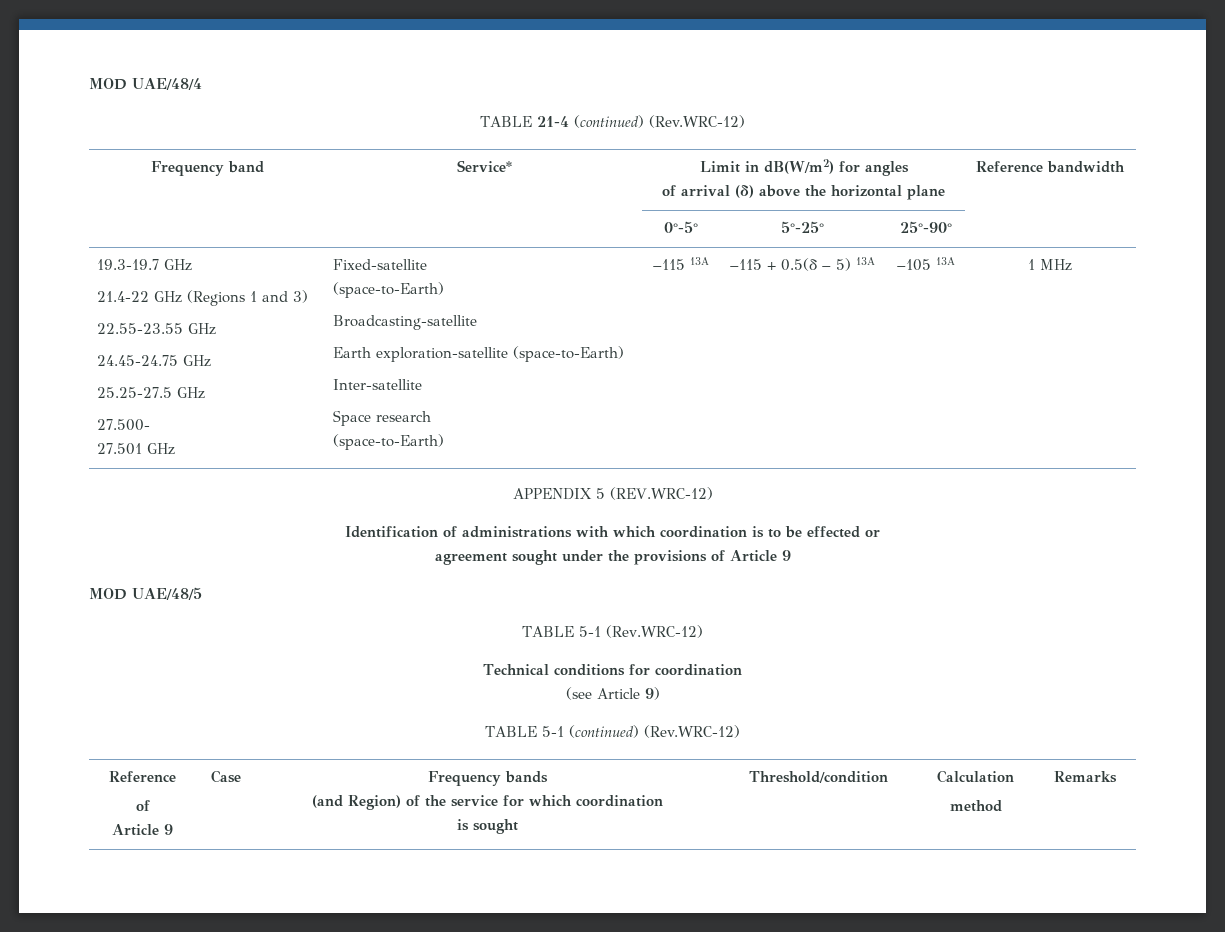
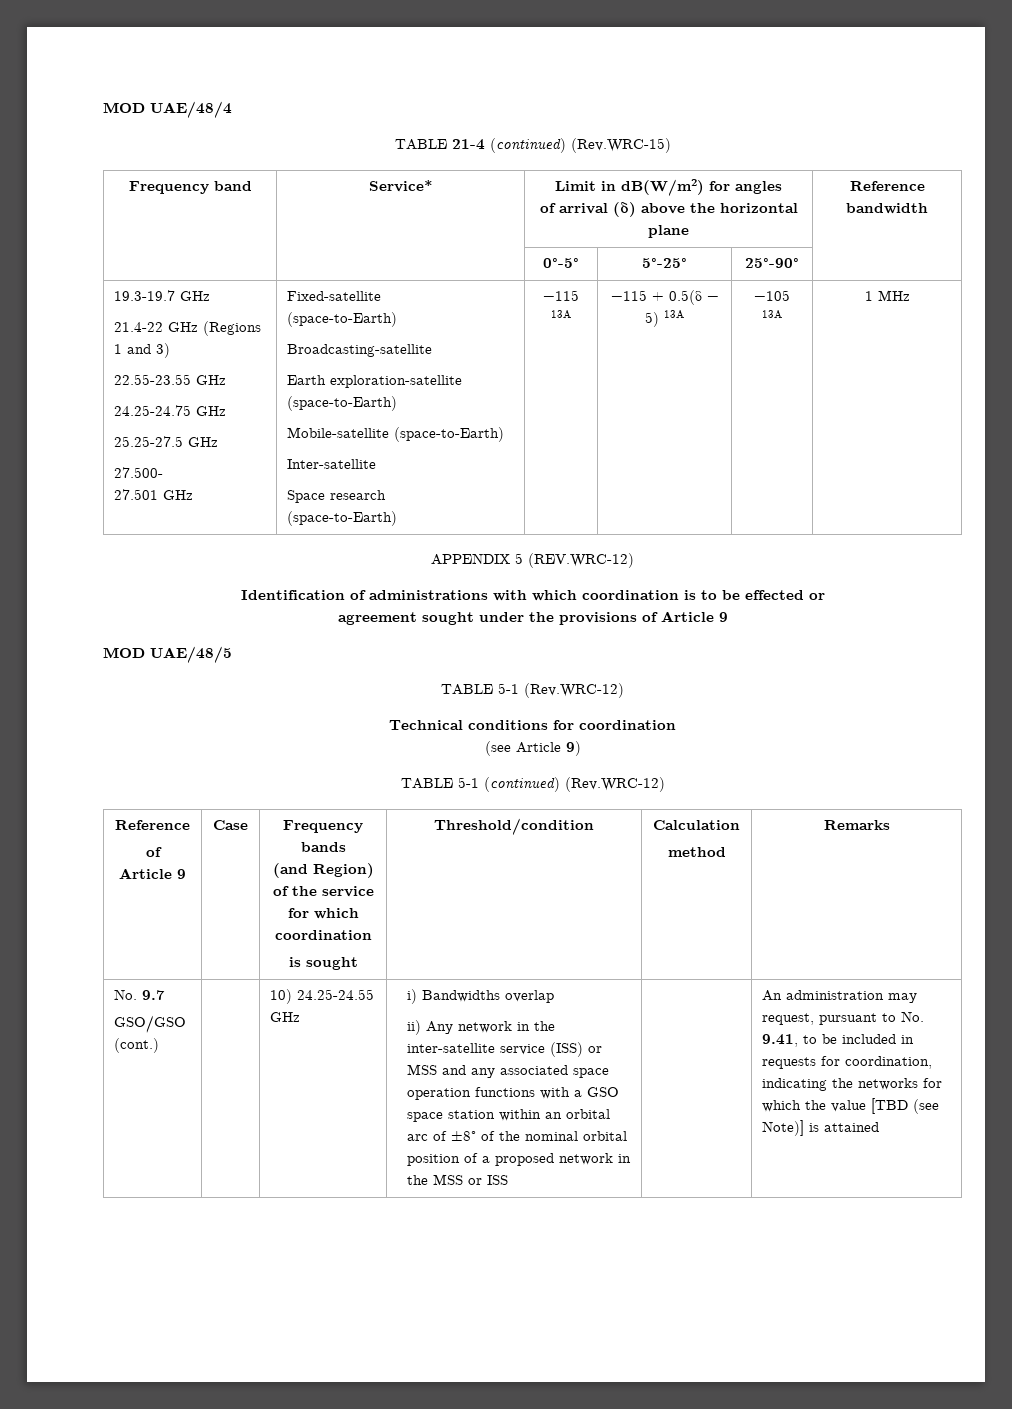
[648,115,746,128] (Rev.WRC-12) -> [570,138,671,153] (Rev.WRC-15)
[97,355,179,366] 24.45-24.75 -> [113,405,191,416] 24.25-24.75
(625, 354) none -> [286,427,504,442] // Mobile-satellite (space-to-Earth)
(1117, 777) none -> [113,989,165,1000] [113,1015,186,1033] [113,1038,159,1053] [269,989,374,1004] [269,1012,300,1022] [406,989,554,1004] [406,1020,555,1035] [406,1042,602,1057] [406,1064,609,1078] [406,1087,619,1100] [406,1109,610,1122] [406,1131,627,1141] [406,1153,631,1166] [406,1174,508,1185] [761,990,917,1003] [761,1011,924,1025] [761,1034,914,1047] [761,1056,932,1069] [761,1078,942,1091] [761,1098,939,1114] [761,1120,879,1136] // No. 9.7 // GSO/GSO (cont.) | | 10) 24.25-24.55 GHz | i) Bandwidths overlap // ii) Any network in the inter-satellite service (ISS) or MSS and any associated space operation functions with a GSO space station within an orbital arc of ±8° of the nominal orbital position of a proposed network in the MSS or ISS | | An administration may request, pursuant to No. 9.41, to be included in requests for coordination, indicating the networks for which the value [TBD (see Note)] is attained

